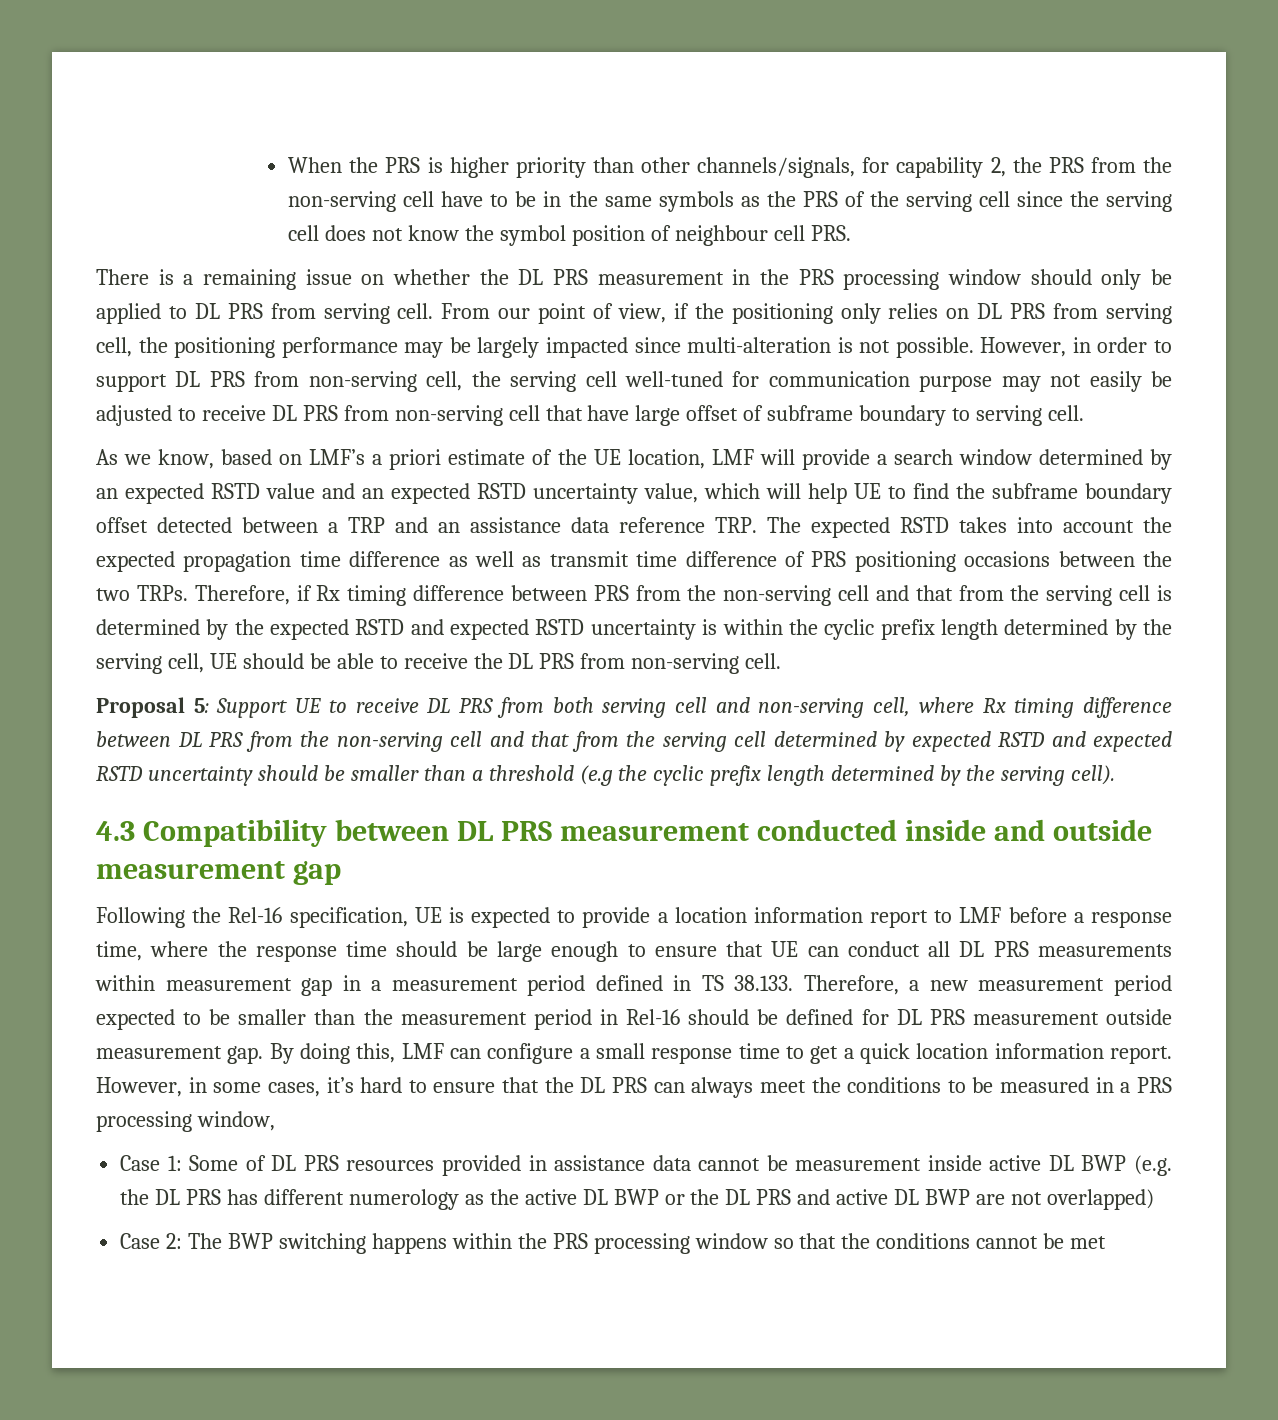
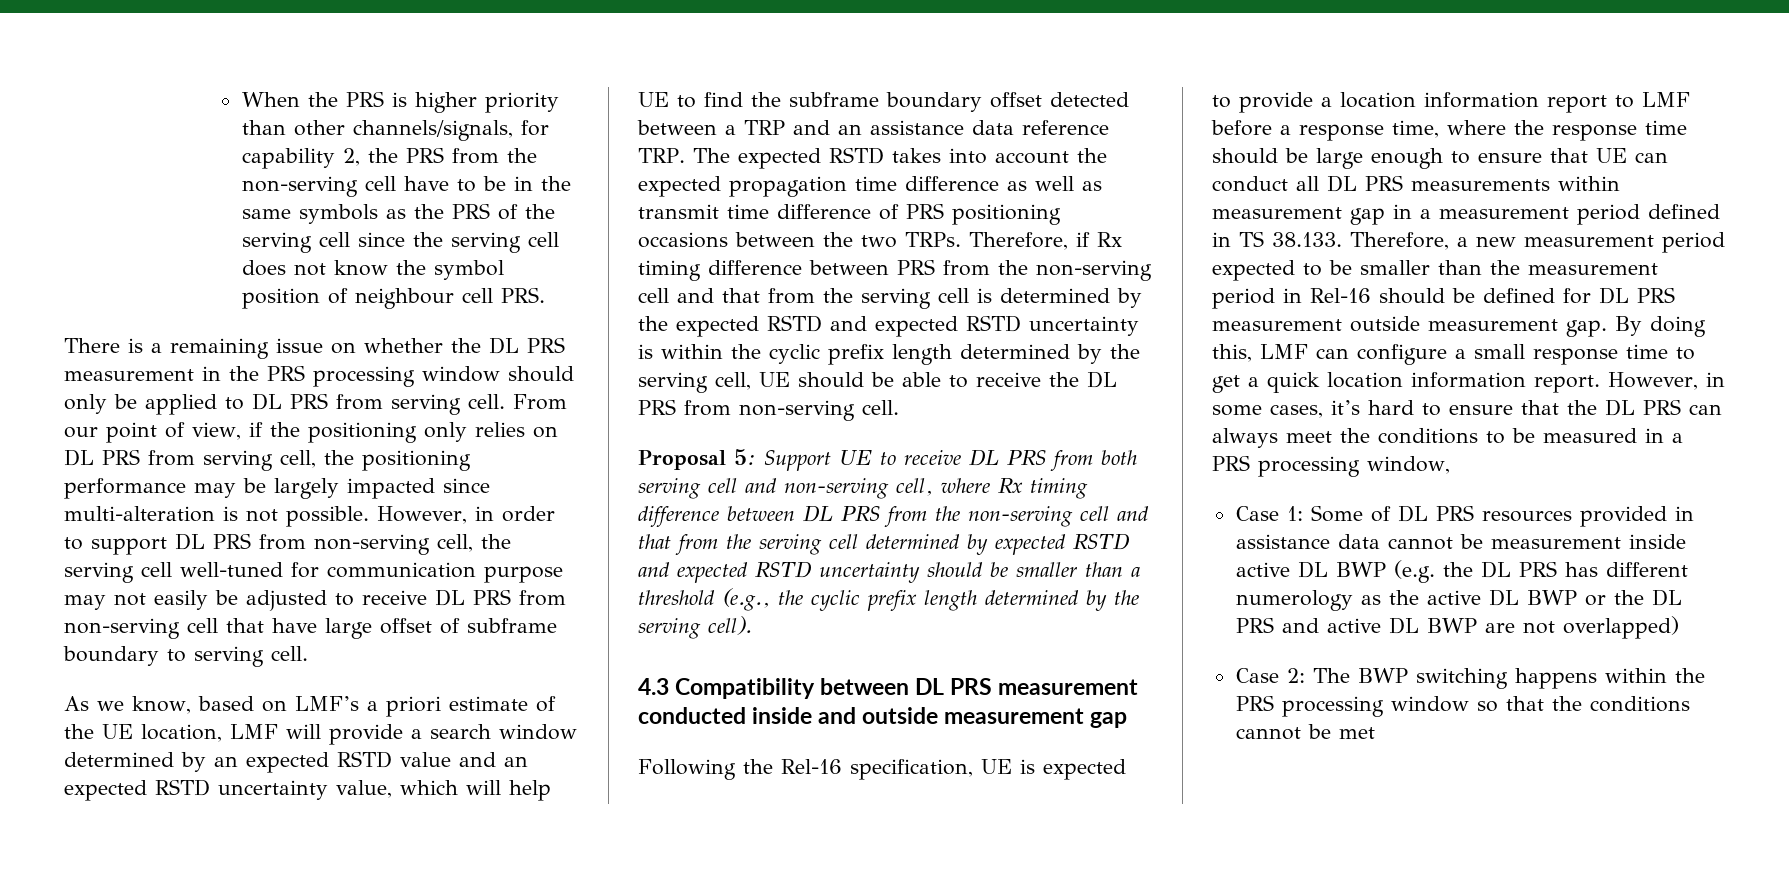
[579,765,613,786] (e.g -> [722,588,770,611] (e.g.,

